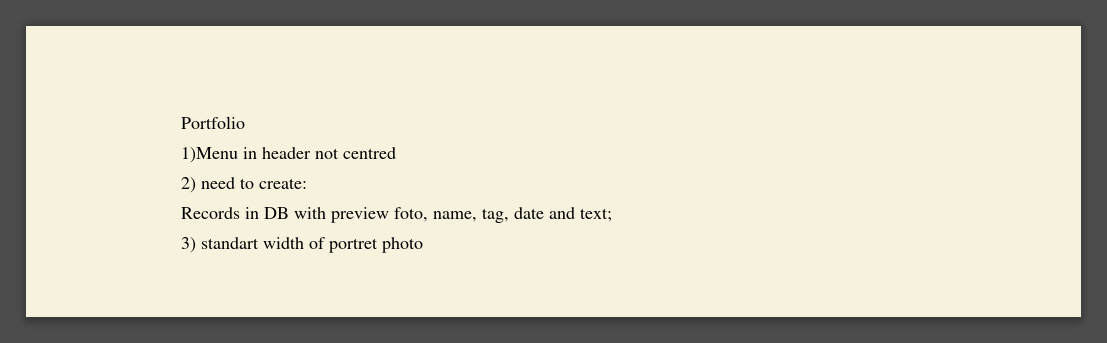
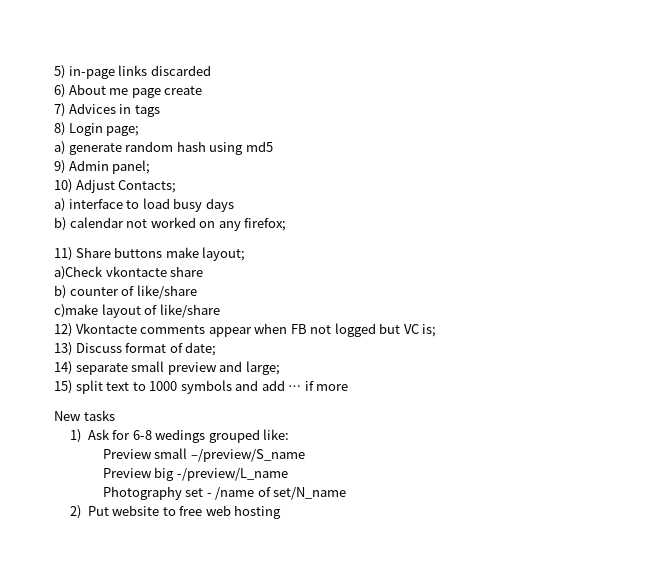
[180,116,245,129] [180,147,396,163] [180,177,307,193] [180,207,612,223] [180,237,423,253] Portfolio // 1)Menu in header not centred // 2) need to create: // Records in DB with preview foto, name, tag, date and text; // 3) standart width of portret photo -> [54,65,211,79] [54,84,203,98] [54,103,160,117] [54,122,140,136] [54,141,273,155] [54,160,151,174] [54,179,177,193] [54,198,234,212] [54,217,287,231] [54,247,246,261] [54,266,204,280] [54,285,197,299] [54,304,220,318] [54,323,437,337] [54,342,217,356] [54,361,280,375] [54,380,349,394] [54,410,115,421] [70,429,290,443] [102,448,305,462] [102,467,288,481] [102,486,347,500] [70,505,282,519] 5) in-page links discarded // 6) About me page create // 7) Advices in tags // 8) Login page; // a) generate random hash using md5 // 9) Admin panel; // 10) Adjust Contacts; // a) interface to load busy days // b) calendar not worked on any firefox; // 11) Share buttons make layout; // a)Check vkontacte share // b) counter of like/share // c)make layout of like/share // 12) Vkontacte comments appear when FB not logged but VC is; // 13) Discuss format of date; // 14) separate small preview and large; // 15) split text to 1000 symbols and add … if more // New tasks // 1) Ask for 6-8 wedings grouped like: // Preview small –/preview/S_name // Preview big -/preview/L_name // Photography set - /name of set/N_name // 2) Put website to free web hosting

